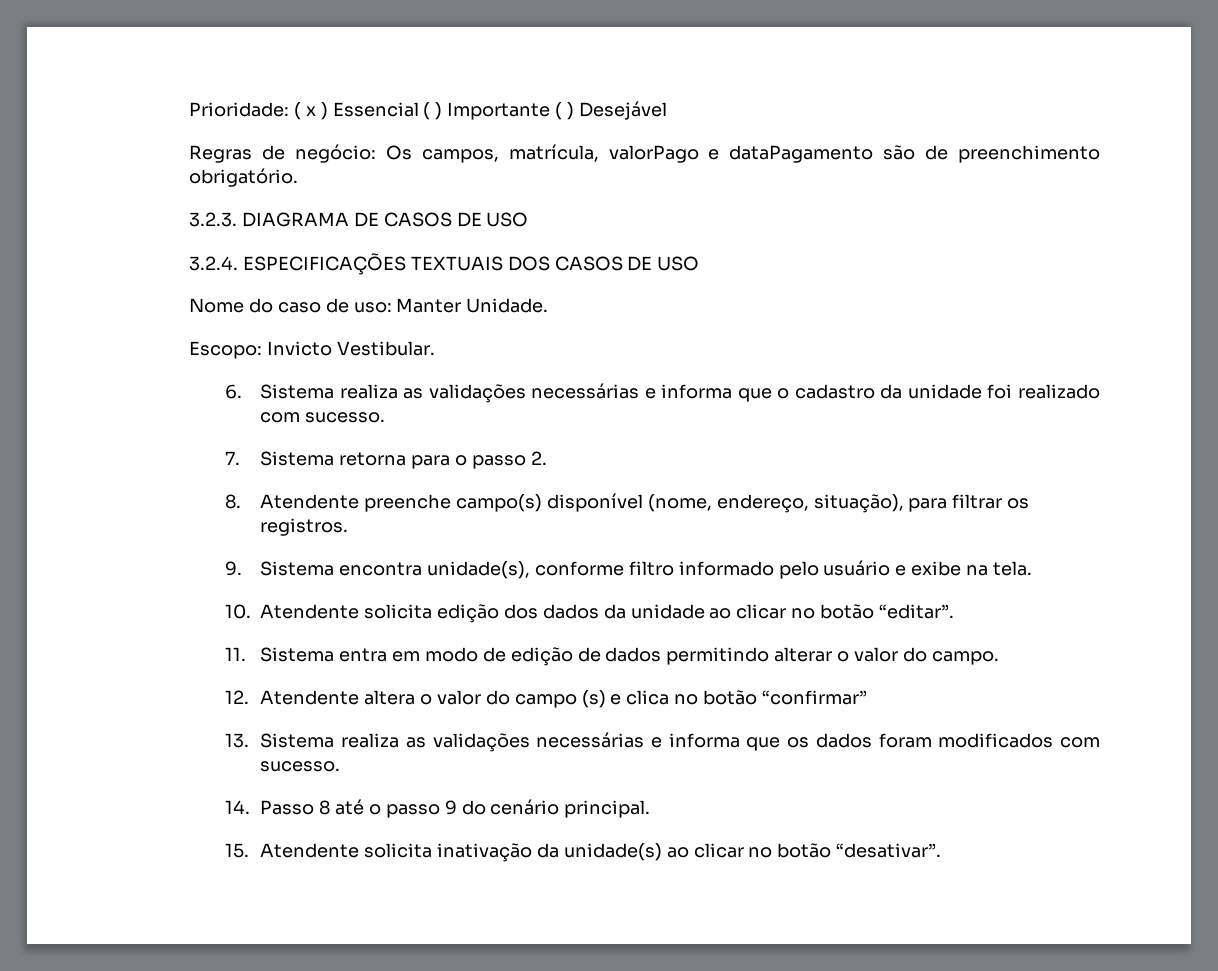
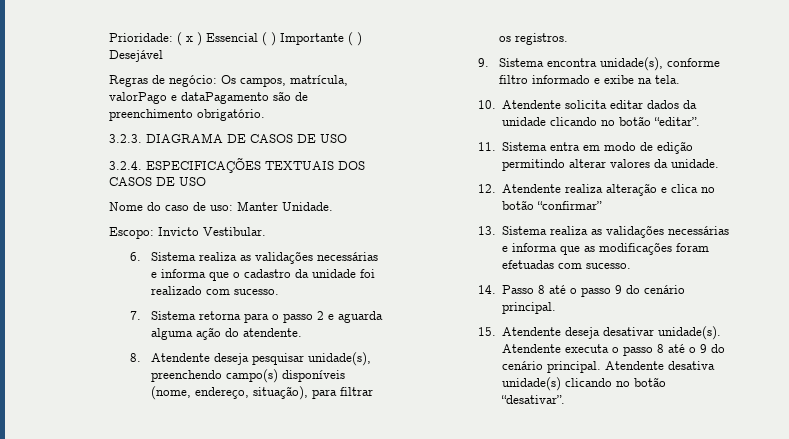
[530,451,547,465] [224,493,643,512] 2. // 8. Atendente preenche campo(s) disponível -> [316,311,383,323] [150,327,302,340] [129,352,371,366] [150,369,345,383] 2 e aguarda alguma ação do atendente. // 8. Atendente deseja pesquisar unidade(s), preenchendo campo(s) disponíveis
[778,560,891,579] pelo usuário -> (590, 79) none
[437,604,538,623] edição dos -> [610,100,644,109] editar
[709,604,787,619] ao clicar -> [550,117,598,126] clicando
[577,647,999,665] [224,690,606,708] de dados permitindo alterar o valor do campo. // 12. Atendente altera o valor do campo (s) -> [502,159,720,171] [477,183,658,196] permitindo alterar valores da unidade. // 12. Atendente realiza alteração
[787,733,1054,748] os dados foram modificados -> [584,242,710,255] [502,260,555,269] as modificações foram efetuadas
[364,843,744,862] solicita inativação da unidade(s) ao clicar -> [565,326,722,340] [502,344,726,356] [502,361,716,373] [502,377,613,391] deseja desativar unidade(s). Atendente executa o passo 8 até o 9 do cenário principal. Atendente desativa unidade(s) clicando

